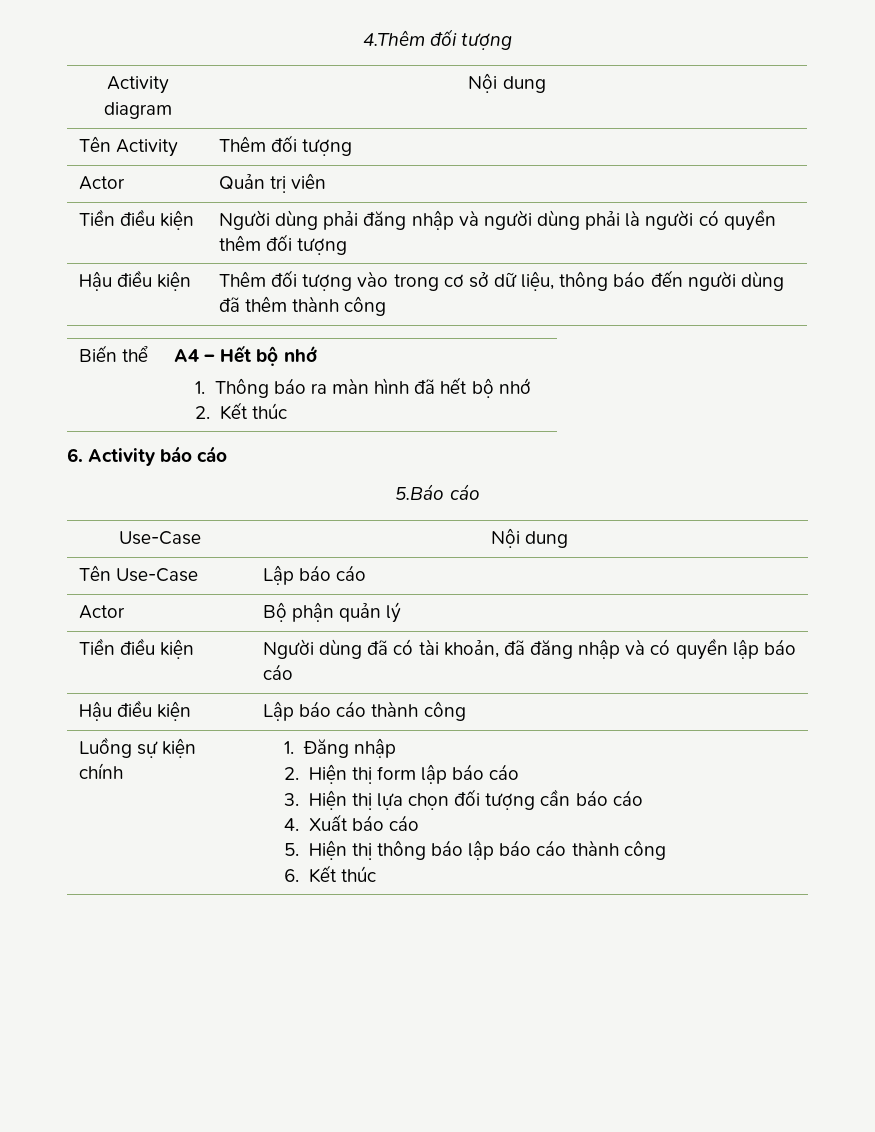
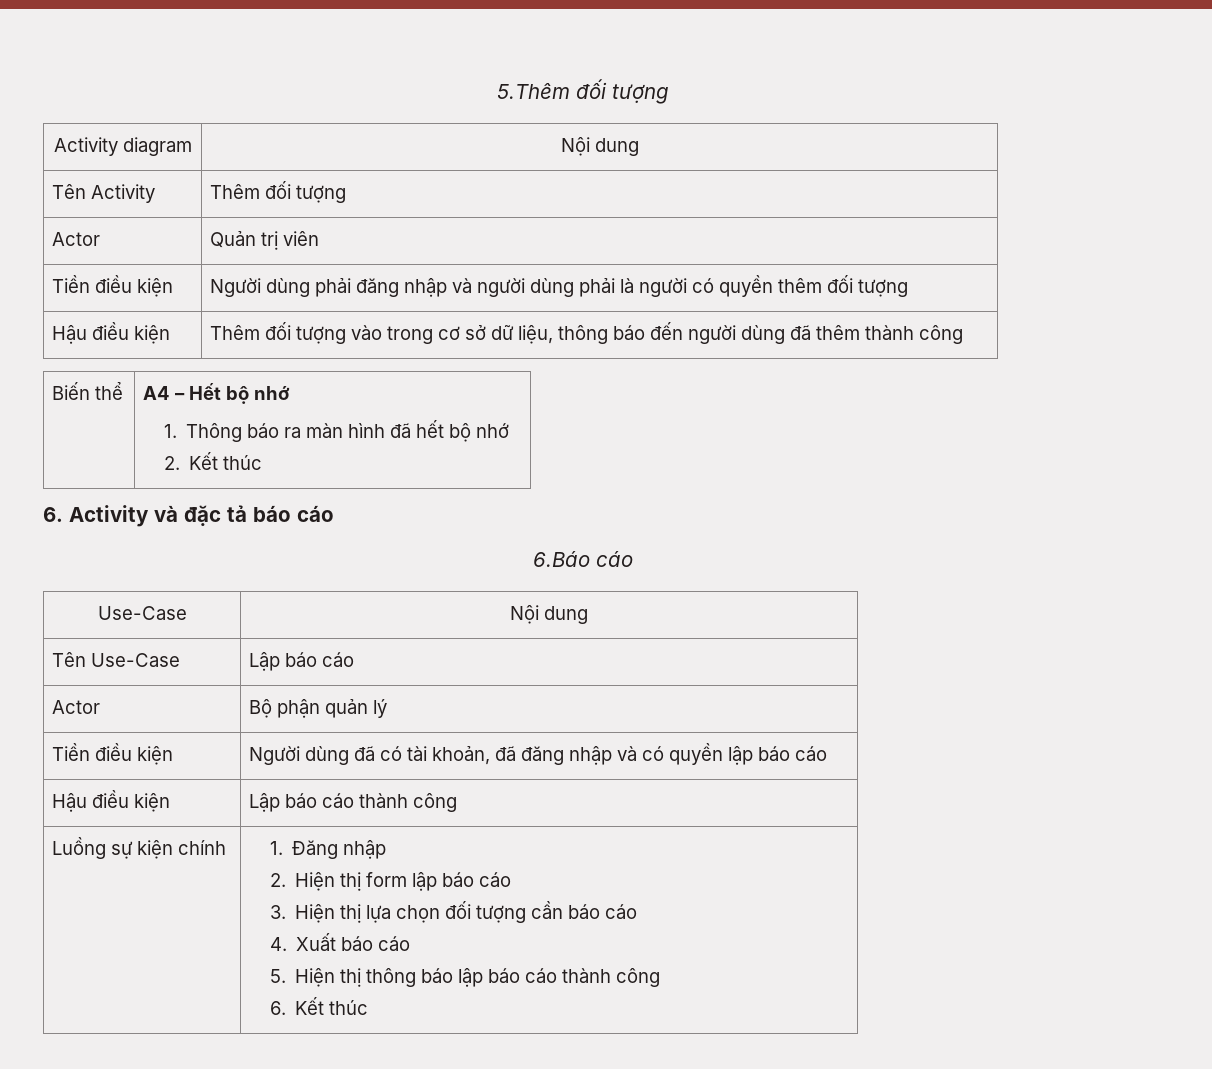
[362,30,425,46] 4.Thêm -> [496,83,570,99] 5.Thêm
[160,446,228,462] [395,484,445,500] báo cáo // 5.Báo -> [154,505,334,527] [532,551,590,567] và đặc tả báo cáo // 6.Báo

